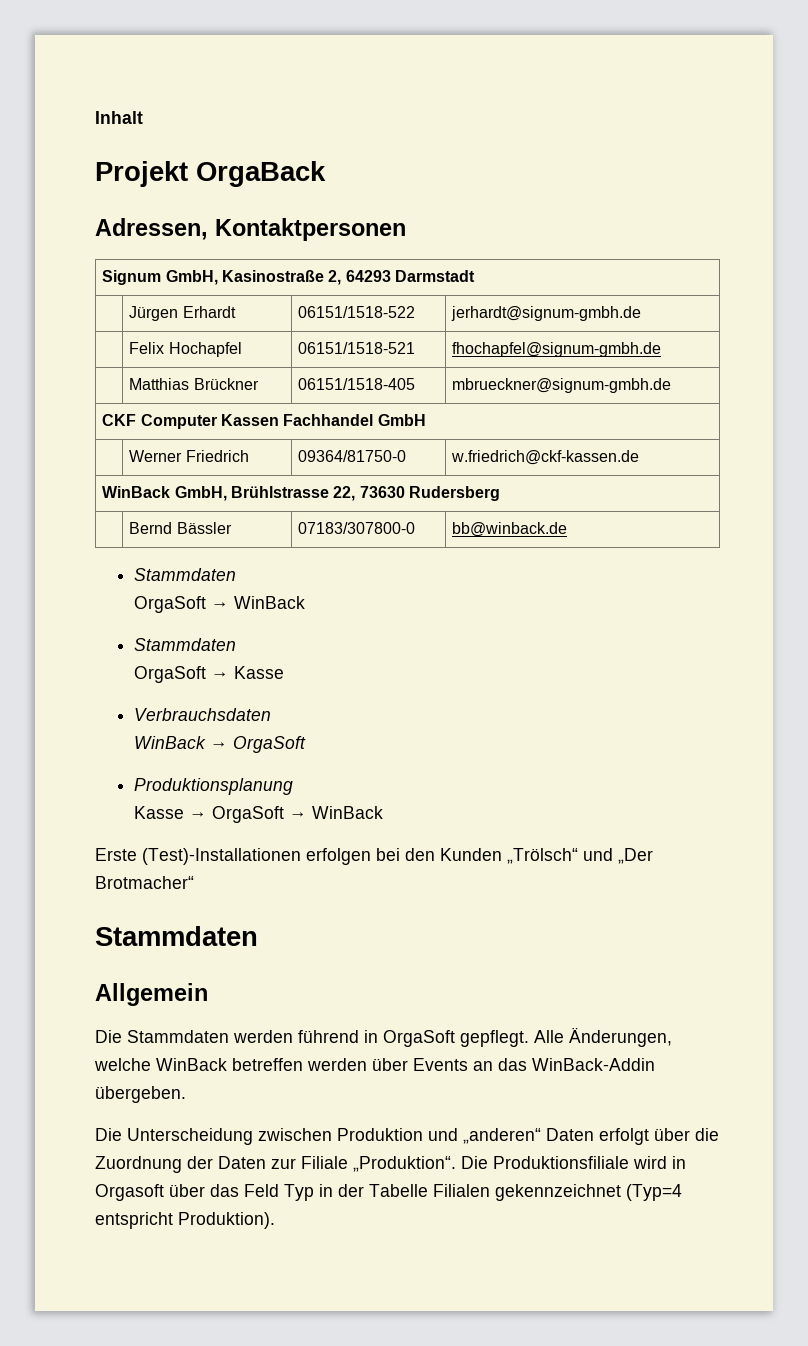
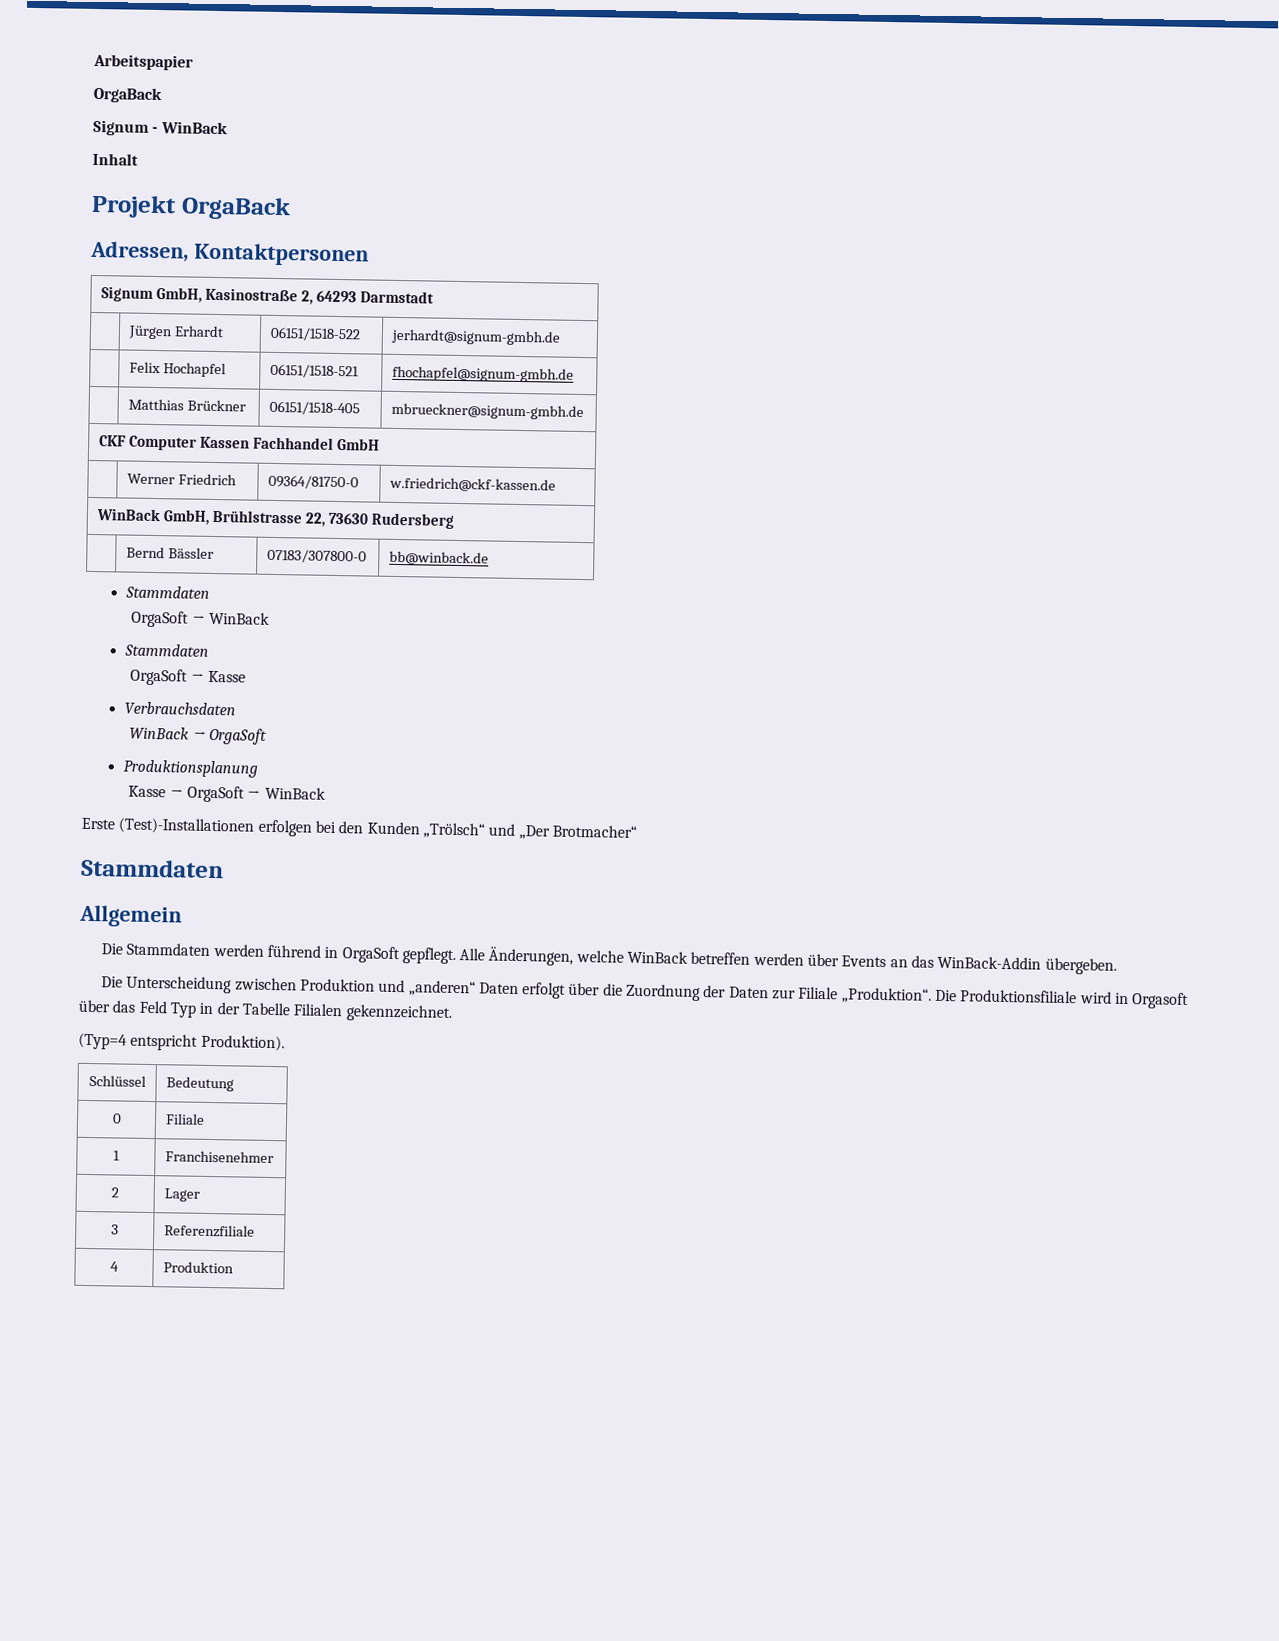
(95, 117) none -> [93,53,194,71] [93,86,162,104] [93,119,228,136] Arbeitspapier // OrgaBack // Signum - WinBack //
[495,1184,621,1201] gekennzeichnet -> [345,1004,452,1022] gekennzeichnet. //
(275, 1220) none -> [88,1074,146,1087] [165,1076,234,1092] [111,1113,122,1124] [164,1113,205,1125] [113,1150,120,1161] [164,1150,274,1164] [111,1187,119,1198] [163,1188,200,1202] [111,1224,119,1235] [163,1224,255,1238] [110,1261,119,1272] [162,1261,234,1274] // Schlüssel | Bedeutung // 0 | Filiale // 1 | Franchisenehmer // 2 | Lager // 3 | Referenzfiliale // 4 | Produktion

